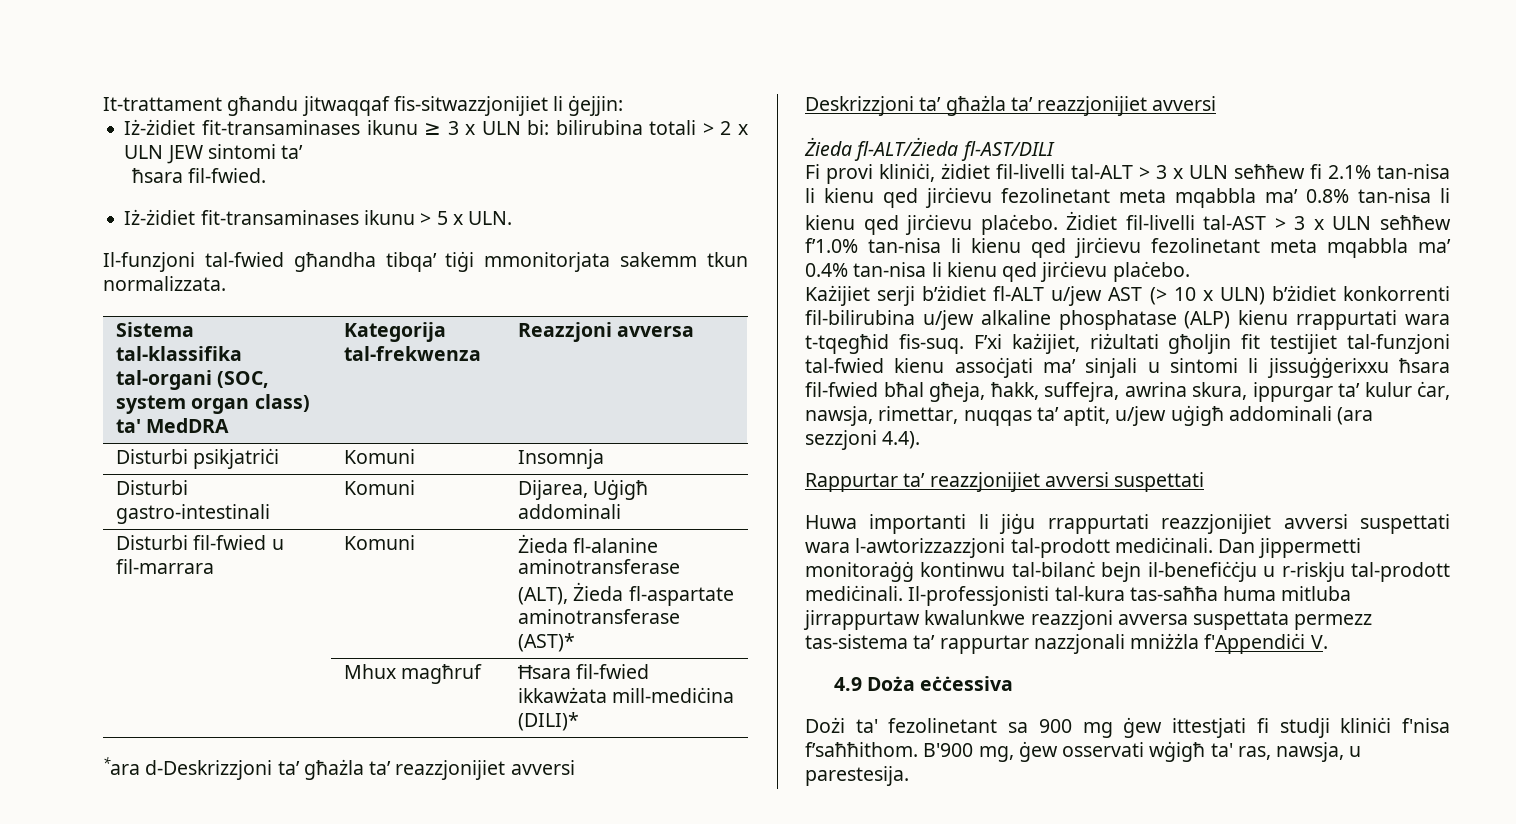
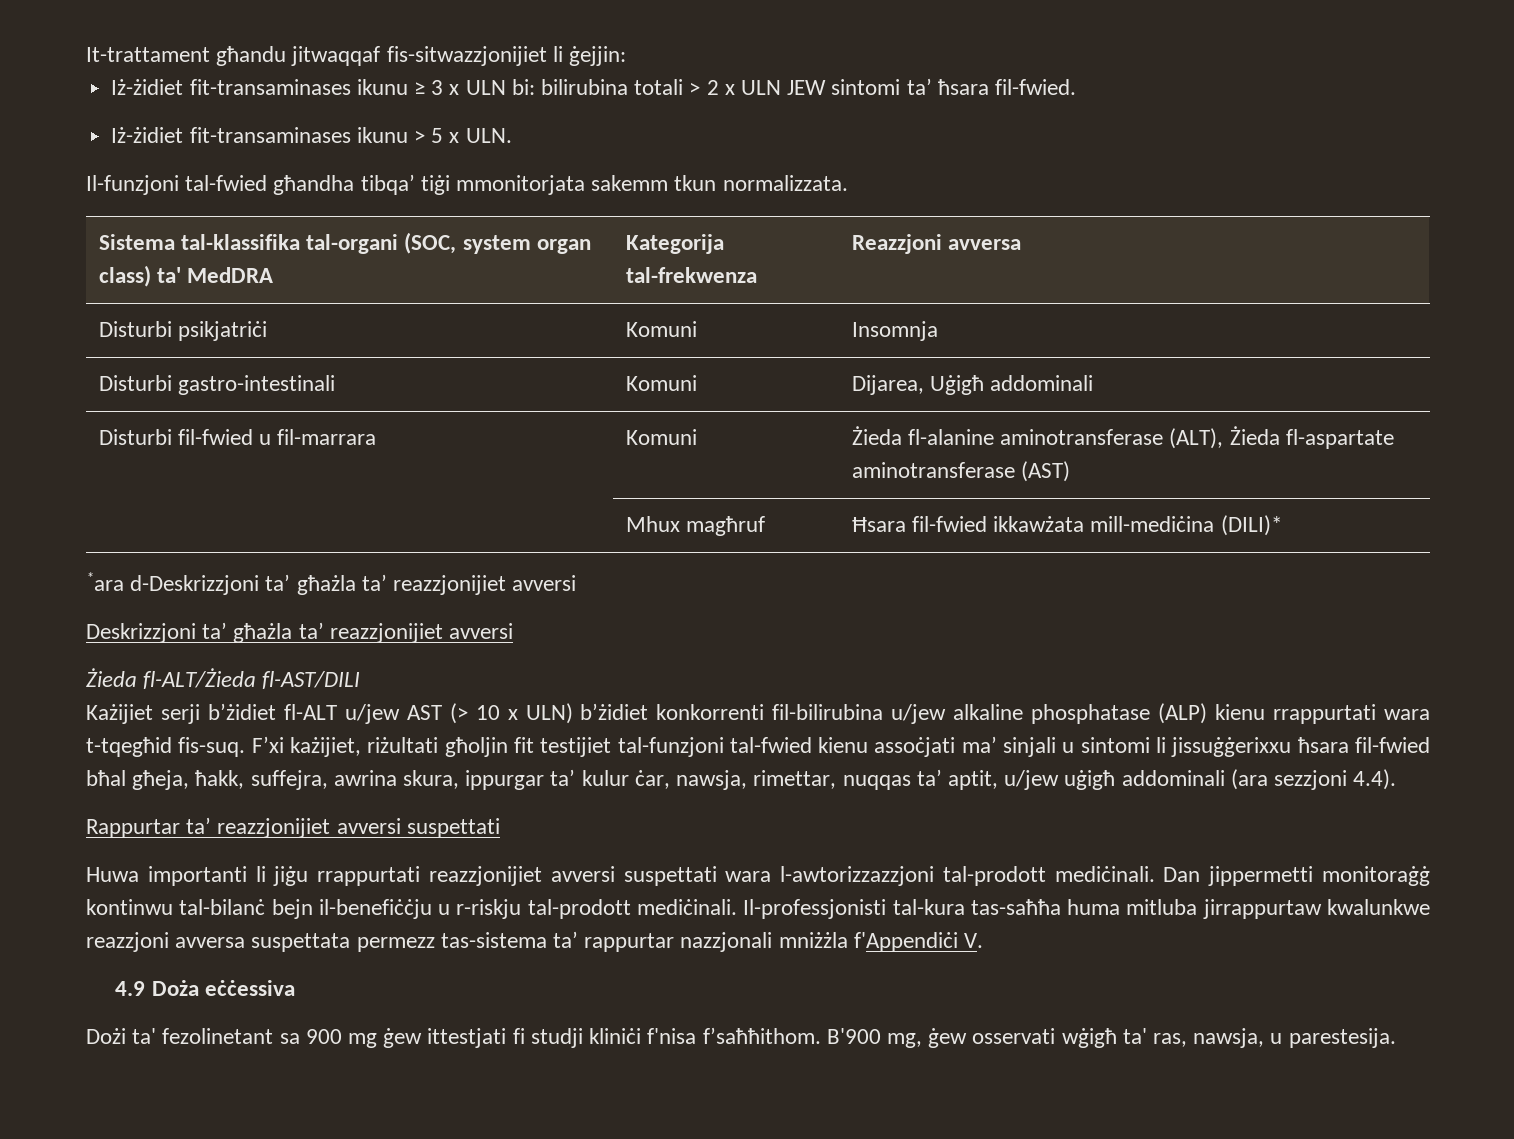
(304, 152) // -> (932, 86) none
[518,633,576,652] (AST)* -> [1020,461,1070,482] (AST)
[805,163,1450,184] [805,187,1450,208] [805,211,1451,235] [805,237,1451,258] [805,261,1190,282] // Fi provi kliniċi, żidiet fil-livelli tal-ALT > 3 x ULN seħħew fi 2.1% tan-nisa li kienu qed jirċievu fezolinetant meta mqabbla ma’ 0.8% tan-nisa li kienu qed jirċievu plaċebo. Żidiet fil-livelli tal-AST > 3 x ULN seħħew f’1.0% tan-nisa li kienu qed jirċievu fezolinetant meta mqabbla ma’ 0.4% tan-nisa li kienu qed jirċievu plaċebo. -> (361, 680) none

